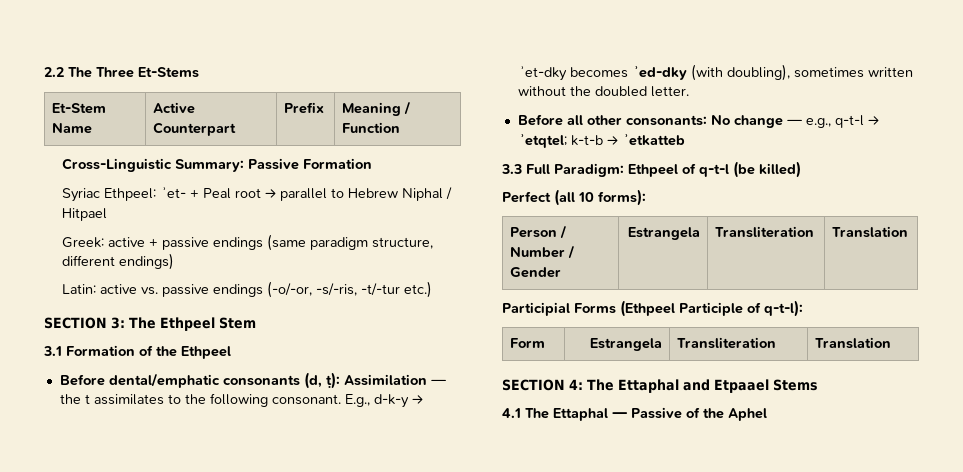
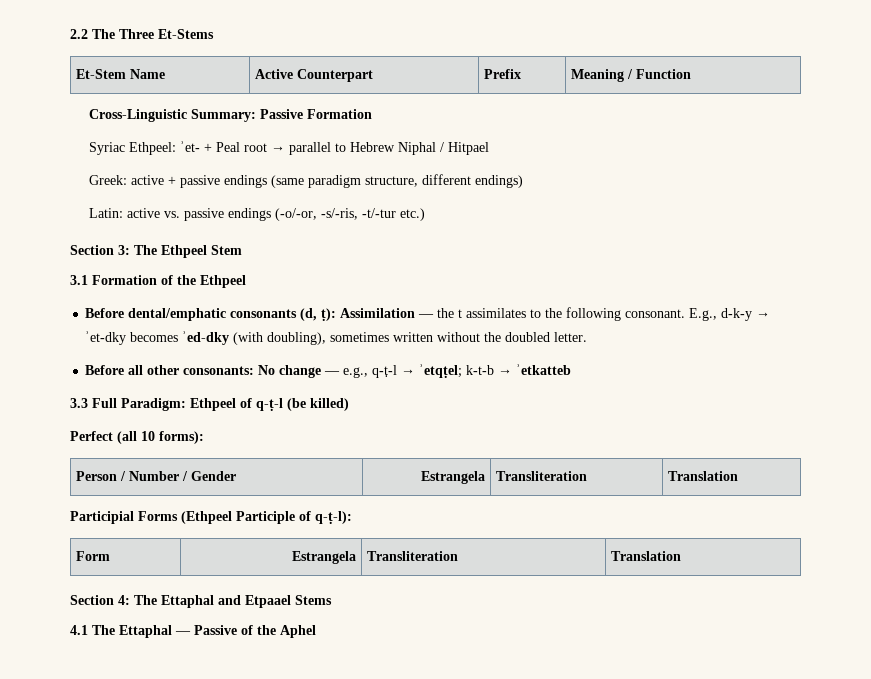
[44,317,107,329] SECTION -> [70,245,114,255] Section
[834,115,879,128] [517,133,567,148] q-t-l → ʾetqtel; -> [372,364,463,378] q-ṭ-l → ʾetqṭel;
[699,164,729,177] q-t-l -> [256,398,283,411] q-ṭ-l
[764,300,803,317] q-t-l): -> [315,511,352,524] q-ṭ-l):
[502,379,565,391] SECTION -> [70,595,114,605] Section

